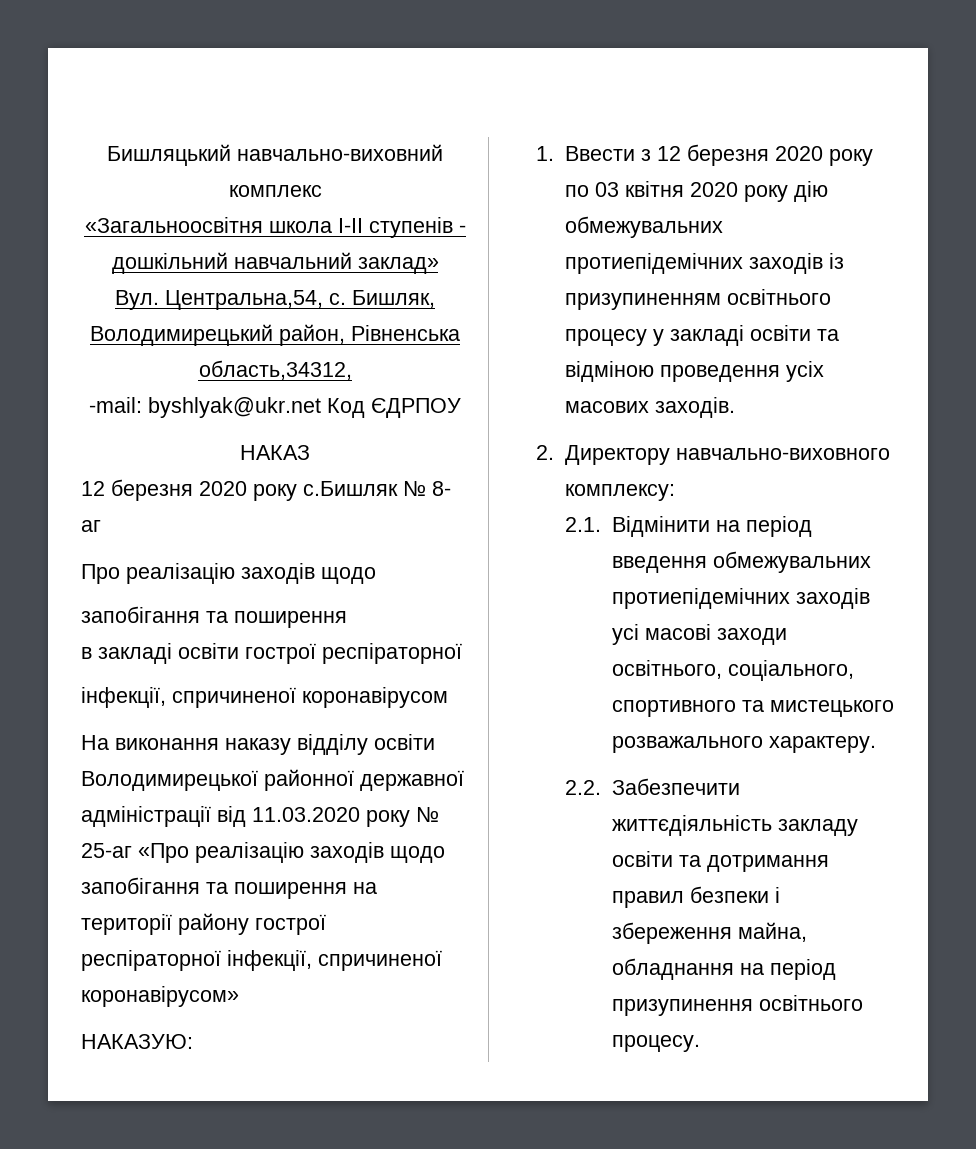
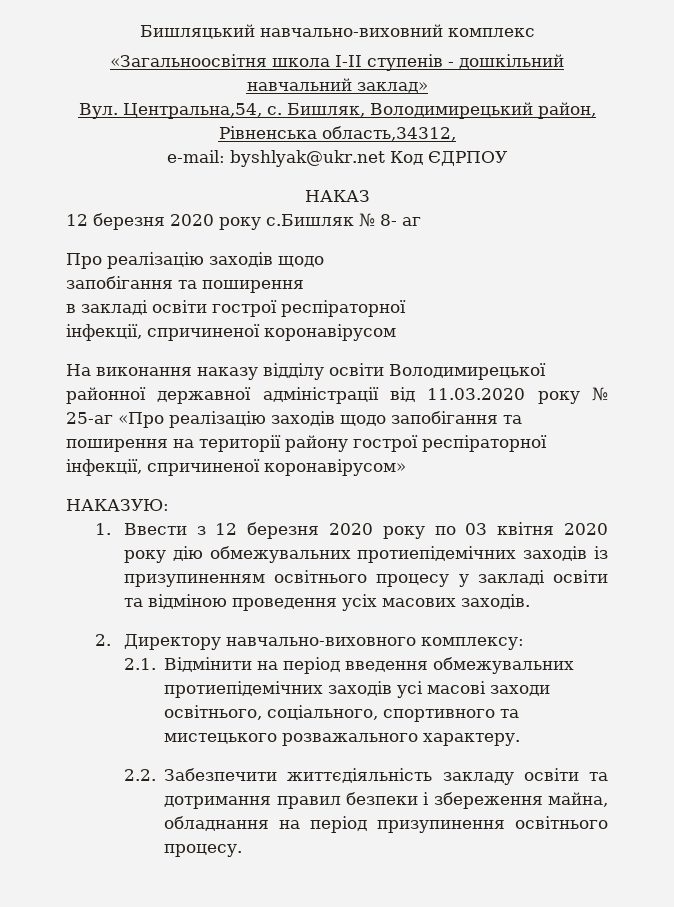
[89,397,142,413] -mail: -> [167,150,226,163] e-mail:

